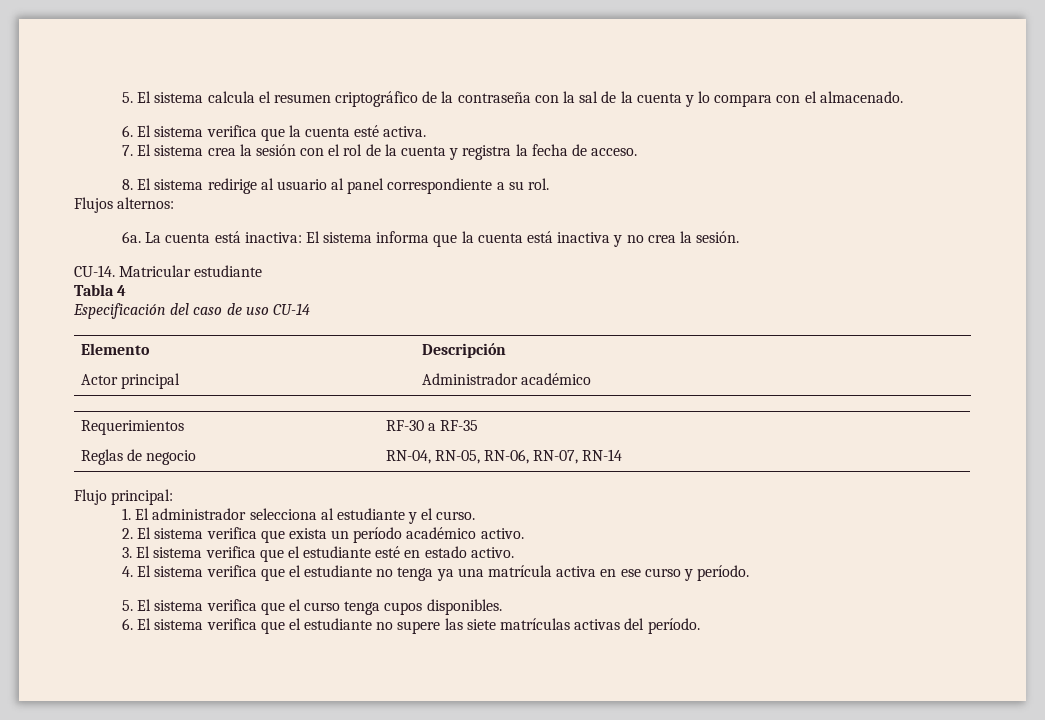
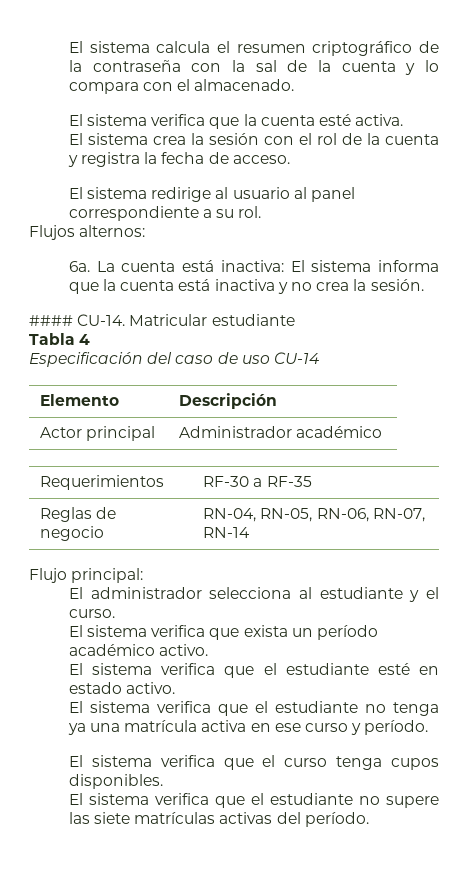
[121,92,133,103] 5. -> (68, 47) none
[121,125,133,137] 6. -> (295, 85) none
[121,145,133,156] 7. -> (404, 120) none
[121,179,133,190] 8. -> (290, 159) none
(740, 237) none -> [29,315,73,326] ####
[121,508,131,520] 1. -> (144, 575) none
[121,528,133,539] 2. -> (115, 613) none
[121,547,132,558] 3. -> (209, 650) none
[121,566,133,577] 4. -> (176, 688) none
[121,600,133,611] 5. -> (429, 727) none
[121,618,133,630] 6. -> (163, 781) none

